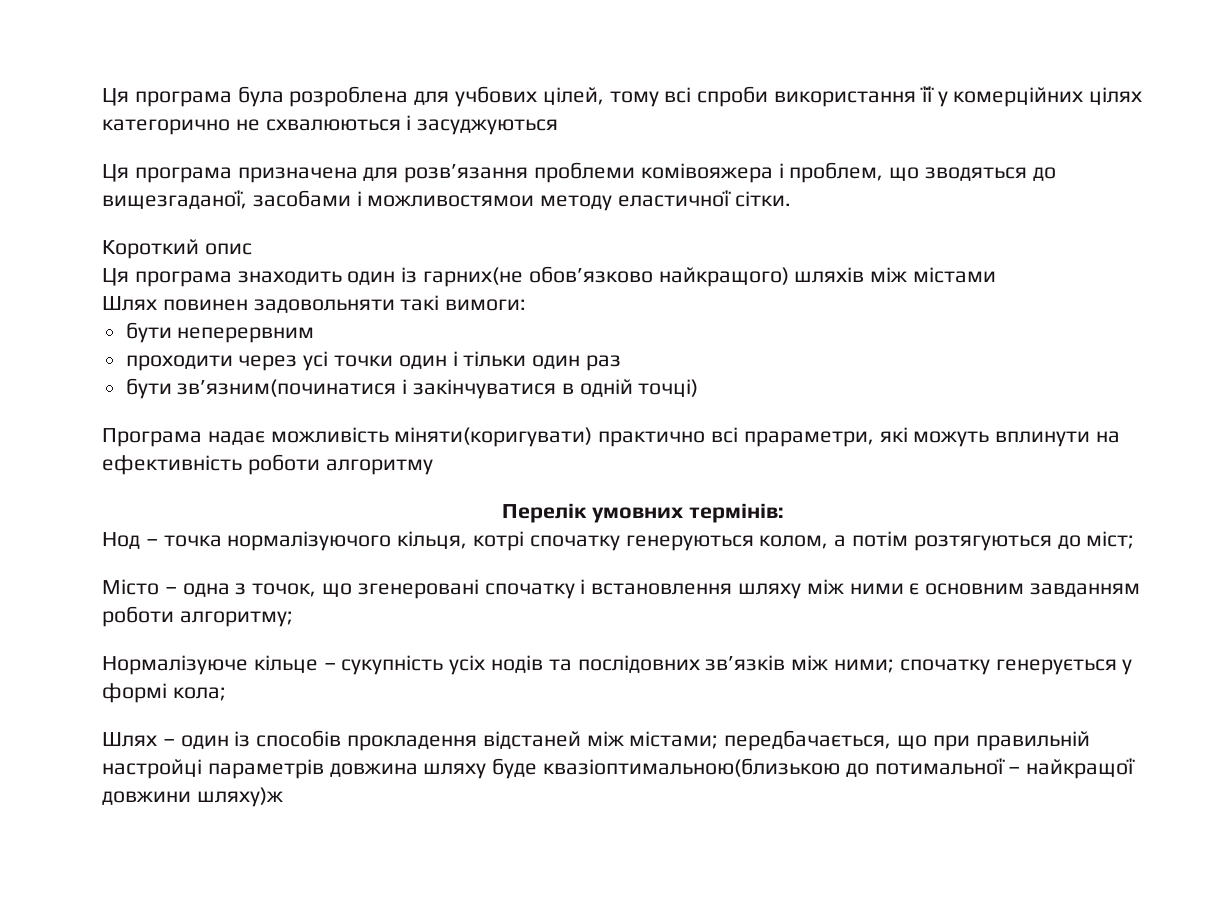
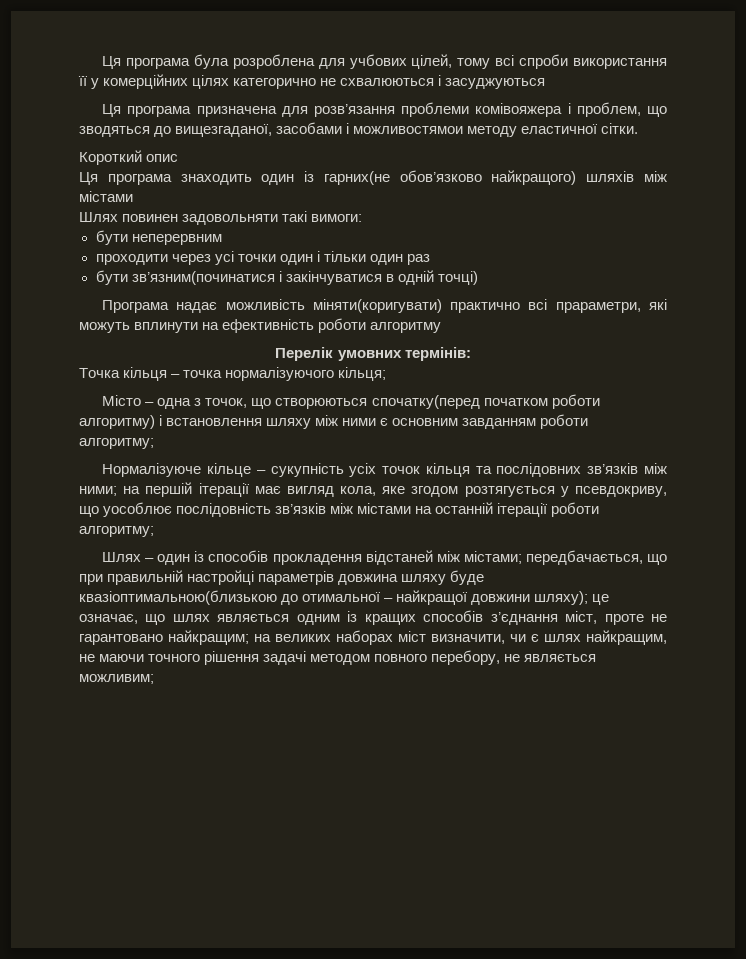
[102,532,140,549] Нод -> [79,367,168,381] Точка кільця
[397,531,1135,551] кільця, котрі спочатку генеруються колом, а потім розтягуються до міст; -> [338,367,387,381] кільця;
[357,579,575,599] згенеровані спочатку -> [275,394,600,409] [79,415,155,429] створюються спочатку(перед початком роботи алгоритму)
[491,655,544,673] нодів -> [382,463,470,477] точок кільця
[899,659,1133,675] [102,683,226,703] спочатку генерується у формі кола; -> [123,482,667,497] [79,502,600,517] [79,526,154,537] на першій ітерації має вигляд кола, яке згодом розтягується у псевдокриву, що уособлює послідовність зв’язків між містами на останній ітерації роботи алгоритму;
[874,758,1005,775] потимальної -> [302,592,382,602] отимальної
[196,787,283,807] шляху)ж -> [534,591,610,605] [79,610,667,625] [79,630,667,645] [79,650,597,665] [79,674,154,684] шляху); це означає, що шлях являється одним із кращих способів з’єднання міст, проте не гарантовано найкращим; на великих наборах міст визначити, чи є шлях найкращим, не маючи точного рішення задачі методом повного перебору, не являється можливим;

